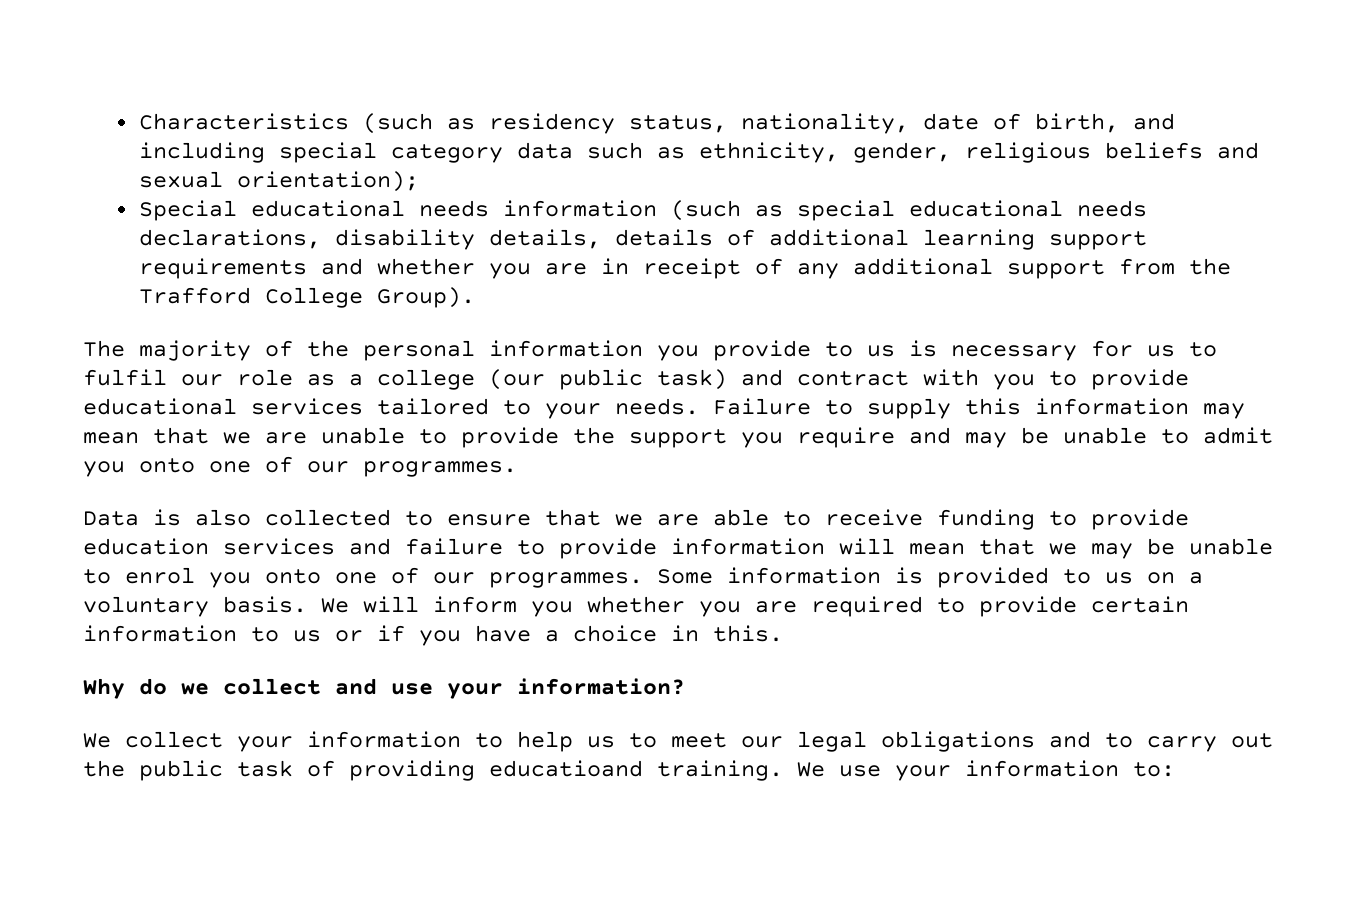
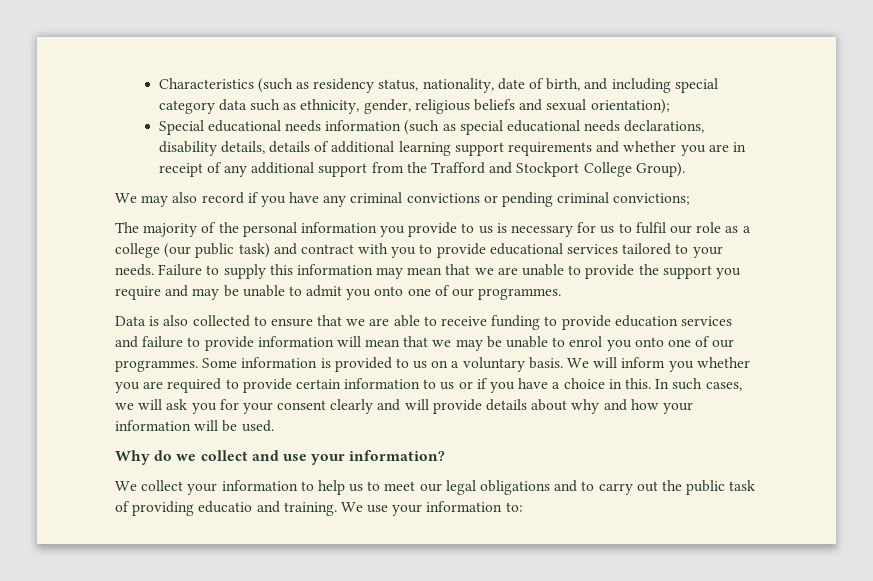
(251, 295) none -> [489,162,580,177] and Stockport
(475, 297) none -> [115,192,691,207] // We may also record if you have any criminal convictions or pending criminal convictions;
(783, 633) none -> [655,378,742,391] [115,399,693,414] [115,420,274,432] In such cases, we will ask you for your consent clearly and will provide details about why and how your information will be used.
[489,760,643,777] educatioand -> [198,501,280,513] educatio and

